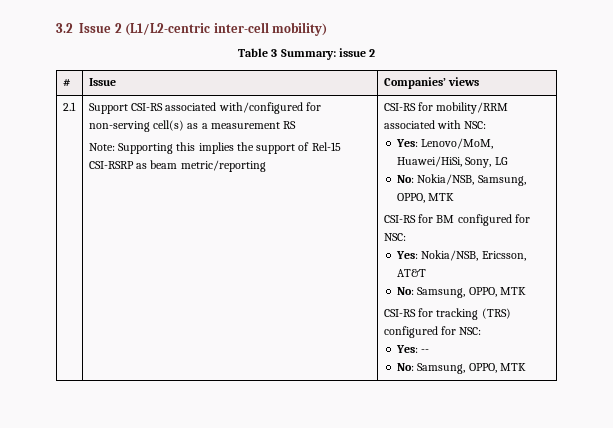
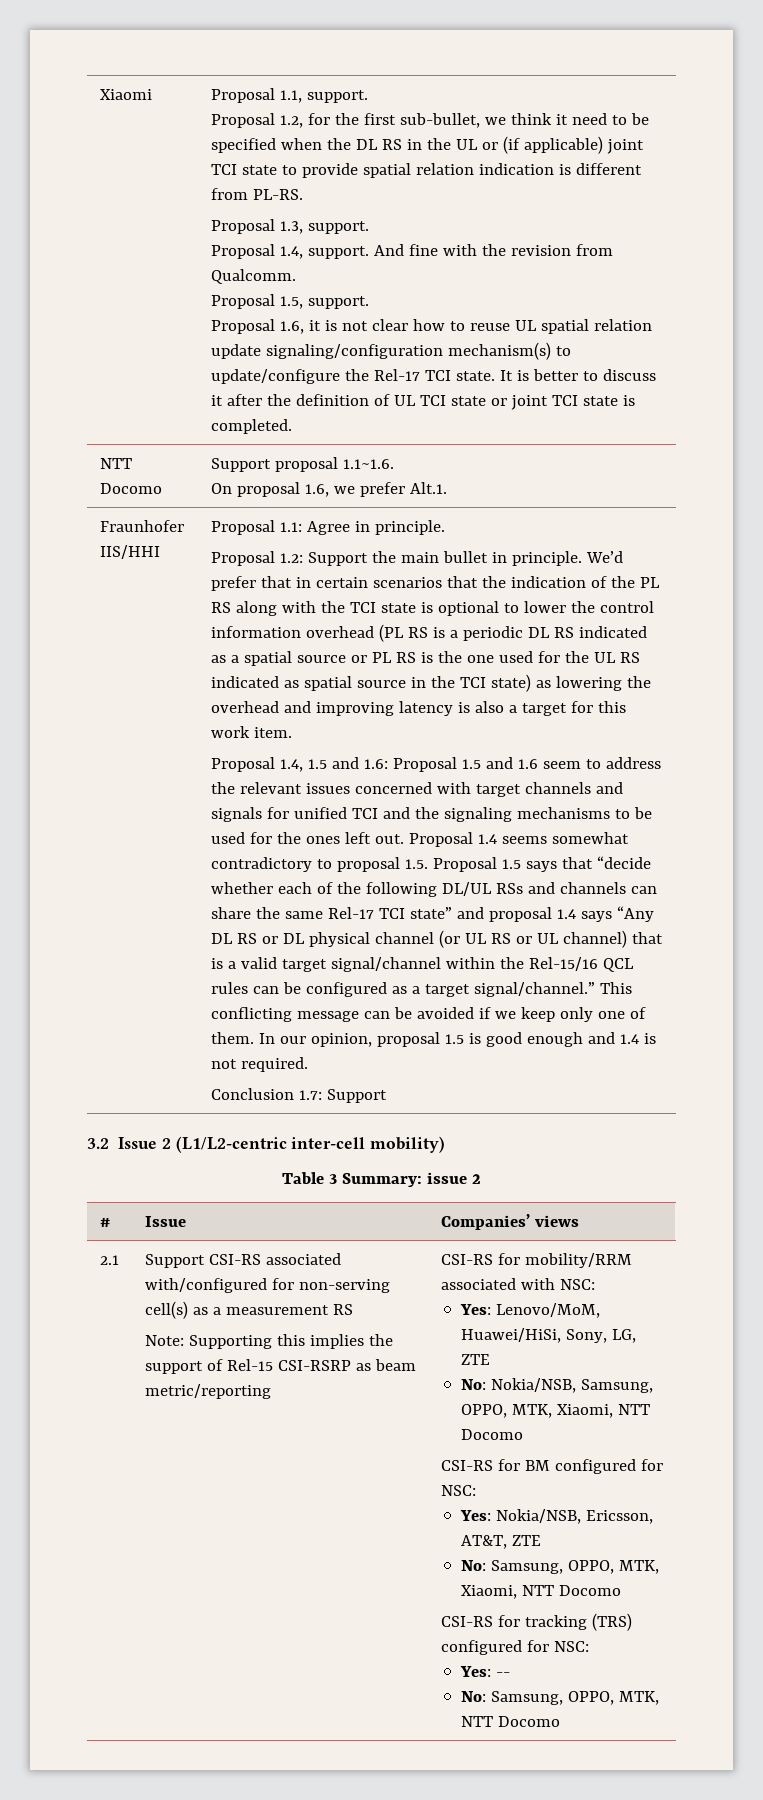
(56, 28) none -> [99,89,152,100] [210,88,368,103] [210,113,649,128] [210,136,644,154] [210,163,642,178] [210,188,303,200] [210,219,369,234] [210,244,613,259] [210,269,296,284] [210,294,369,309] [210,319,652,334] [210,342,571,360] [210,369,656,384] [210,394,635,410] [210,419,292,434] [99,458,132,469] [99,483,162,494] [210,457,394,472] [210,482,447,497] [99,520,184,532] [99,545,160,559] [210,520,445,535] [210,551,623,566] [210,576,660,591] [210,601,654,616] [210,624,647,642] [210,651,640,666] [210,674,651,692] [210,701,626,716] [210,726,292,738] [210,757,661,772] [210,782,623,797] [210,807,652,822] [210,832,629,847] [210,856,651,872] [210,882,657,897] [210,906,654,922] [210,930,663,948] [210,957,634,972] [210,982,632,997] [210,1007,646,1022] [210,1032,656,1047] [210,1057,308,1072] [210,1088,387,1103] Xiaomi | Proposal 1.1, support. // Proposal 1.2, for the first sub-bullet, we think it need to be specified when the DL RS in the UL or (if applicable) joint TCI state to provide spatial relation indication is different from PL-RS. // Proposal 1.3, support. // Proposal 1.4, support. And fine with the revision from Qualcomm. // Proposal 1.5, support. // Proposal 1.6, it is not clear how to reuse UL spatial relation update signaling/configuration mechanism(s) to update/configure the Rel-17 TCI state. It is better to discuss it after the definition of UL TCI state or joint TCI state is completed. // NTT Docomo | Support proposal 1.1~1.6. // On proposal 1.6, we prefer Alt.1. // Fraunhofer IIS/HHI | Proposal 1.1: Agree in principle. // Proposal 1.2: Support the main bullet in principle. We’d prefer that in certain scenarios that the indication of the PL RS along with the TCI state is optional to lower the control information overhead (PL RS is a periodic DL RS indicated as a spatial source or PL RS is the one used for the UL RS indicated as spatial source in the TCI state) as lowering the overhead and improving latency is also a target for this work item. // Proposal 1.4, 1.5 and 1.6: Proposal 1.5 and 1.6 seem to address the relevant issues concerned with target channels and signals for unified TCI and the signaling mechanisms to be used for the ones left out. Proposal 1.4 seems somewhat contradictory to proposal 1.5. Proposal 1.5 says that “decide whether each of the following DL/UL RSs and channels can share the same Rel-17 TCI state” and proposal 1.4 says “Any DL RS or DL physical channel (or UL RS or UL channel) that is a valid target signal/channel within the Rel-15/16 QCL rules can be configured as a target signal/channel.” This conflicting message can be avoided if we keep only one of them. In our opinion, proposal 1.5 is good enough and 1.4 is not required. // Conclusion 1.7: Support //
[494,157,508,165] LG -> [612,1329,637,1343] [461,1354,491,1365] LG, ZTE
[428,193,455,201] MTK -> [512,1404,651,1418] [461,1429,524,1440] MTK, Xiaomi, NTT Docomo
[397,269,427,277] [397,287,526,298] AT&T // No: Samsung, OPPO, MTK -> [461,1535,542,1549] [461,1560,660,1574] [461,1585,622,1599] AT&T, ZTE // No: Samsung, OPPO, MTK, Xiaomi, NTT Docomo
[499,363,526,371] MTK -> [619,1691,660,1705] [461,1716,561,1727] MTK, NTT Docomo

